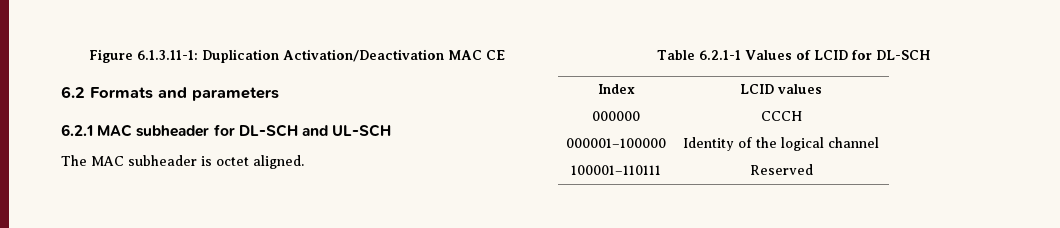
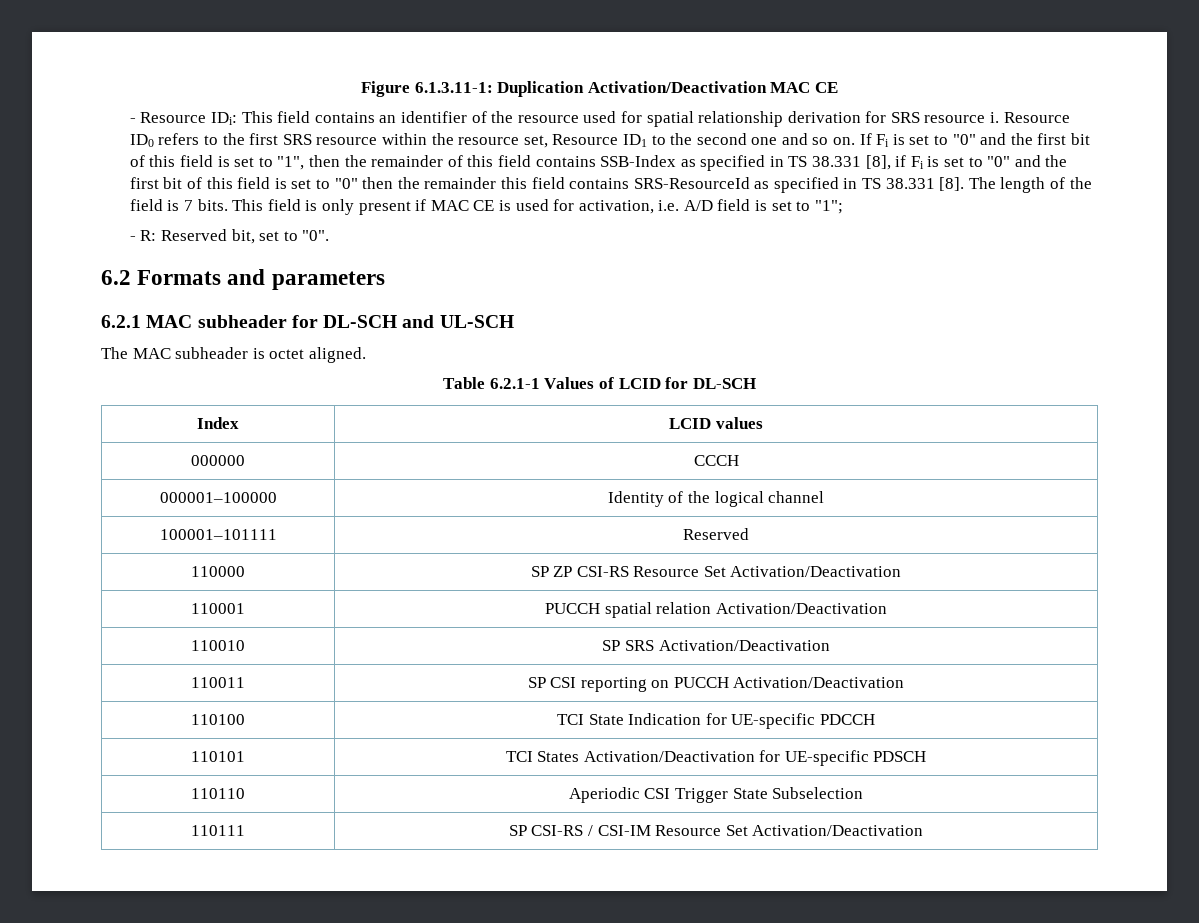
(505, 55) none -> [129,111,1070,127] [129,133,1090,148] [129,155,1068,171] [129,177,1092,193] [129,199,843,215] [129,229,330,244] // - Resource IDi: This field contains an identifier of the resource used for spatial relationship derivation for SRS resource i. Resource ID0 refers to the first SRS resource within the resource set, Resource ID1 to the second one and so on. If Fi is set to "0" and the first bit of this field is set to "1", then the remainder of this field contains SSB-Index as specified in TS 38.331 [8], if Fi is set to "0" and the first bit of this field is set to "0" then the remainder this field contains SRS-ResourceId as specified in TS 38.331 [8]. The length of the field is 7 bits. This field is only present if MAC CE is used for activation, i.e. A/D field is set to "1"; // - R: Reserved bit, set to "0".
[571,165,661,175] [749,164,813,175] 100001–110111 | Reserved -> [159,529,277,540] [683,528,749,540] [191,566,245,577] [530,566,902,577] [191,603,245,614] [545,602,887,618] [191,640,245,651] [602,640,830,651] [191,677,245,688] [527,677,905,692] [191,714,245,725] [557,713,875,729] [191,751,245,762] [505,750,927,766] [191,788,245,799] [568,787,864,803] [191,825,245,836] [508,825,924,836] 100001–101111 | Reserved // 110000 | SP ZP CSI-RS Resource Set Activation/Deactivation // 110001 | PUCCH spatial relation Activation/Deactivation // 110010 | SP SRS Activation/Deactivation // 110011 | SP CSI reporting on PUCCH Activation/Deactivation // 110100 | TCI State Indication for UE-specific PDCCH // 110101 | TCI States Activation/Deactivation for UE-specific PDSCH // 110110 | Aperiodic CSI Trigger State Subselection // 110111 | SP CSI-RS / CSI-IM Resource Set Activation/Deactivation

